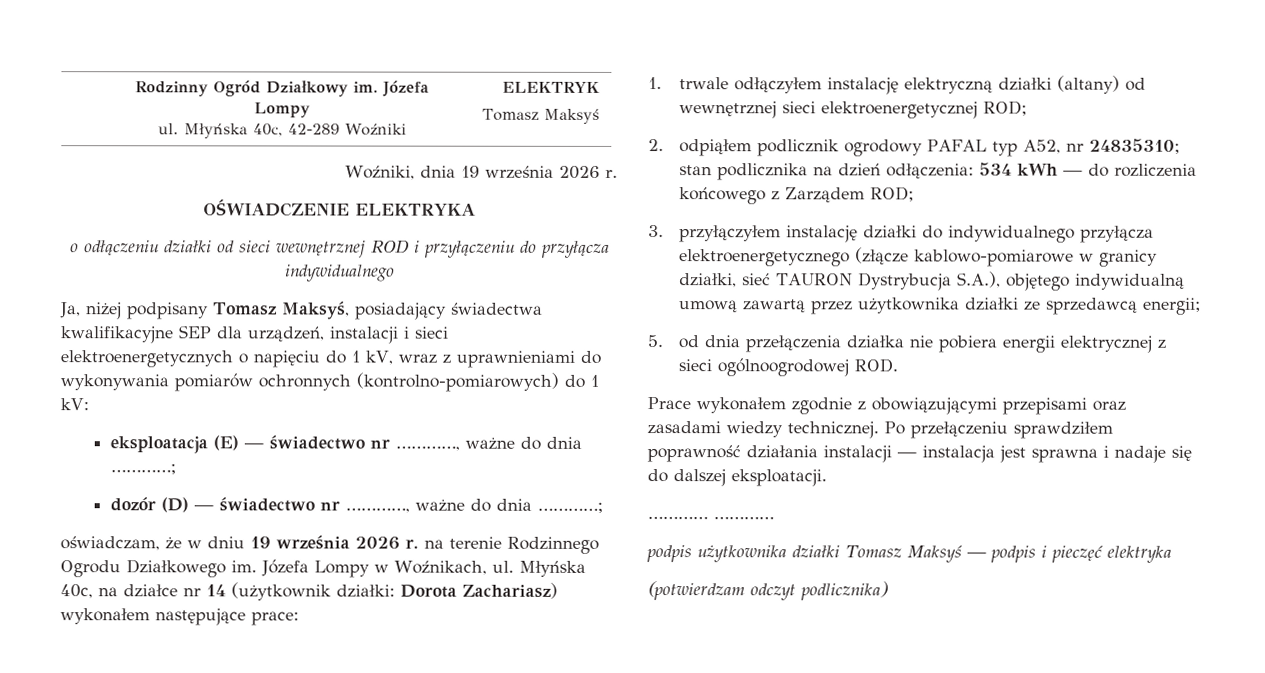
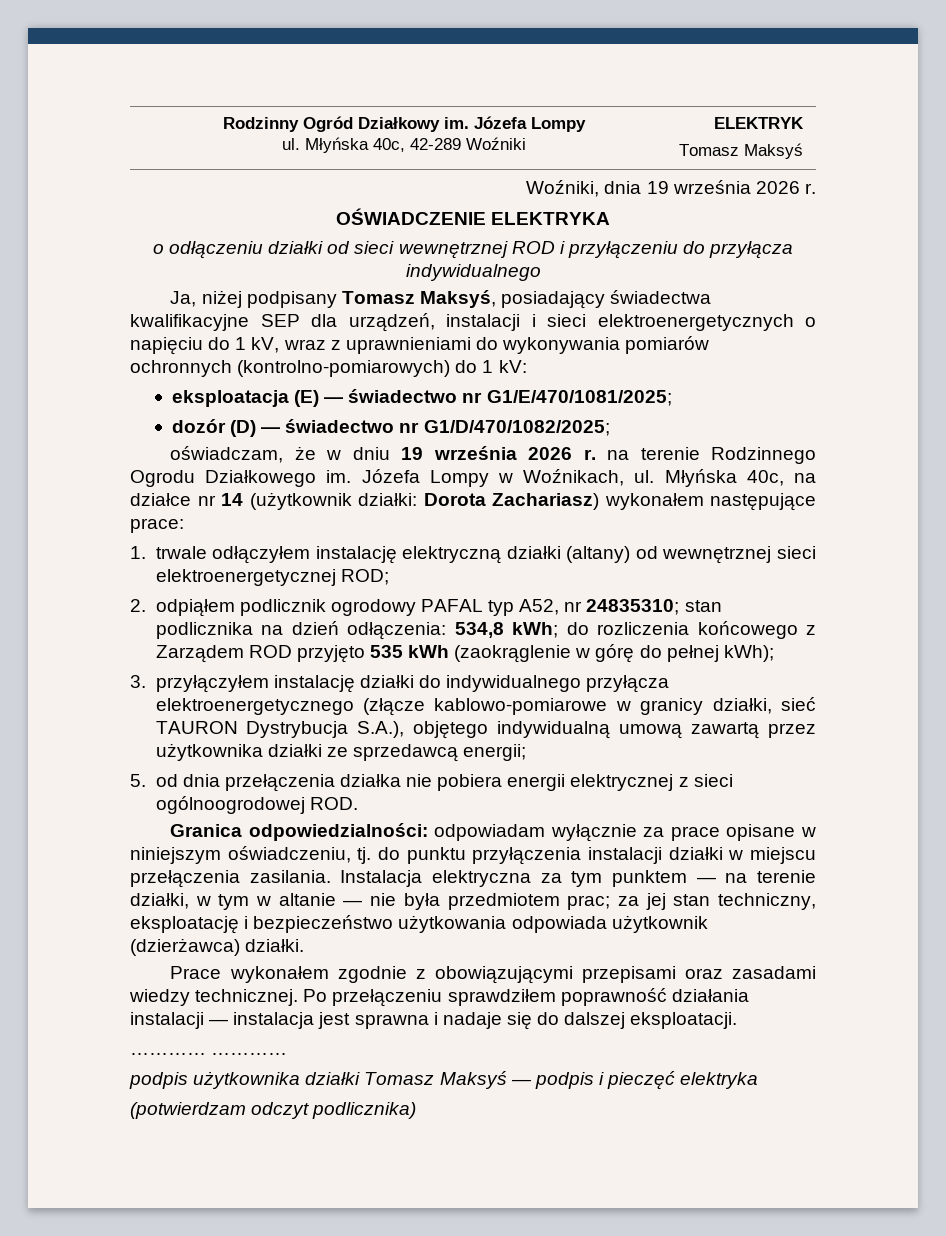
[394,436,582,451] [109,463,176,475] …………, ważne do dnia …………; -> [486,390,672,406] G1/E/470/1081/2025;
[344,498,603,513] …………, ważne do dnia …………; -> [423,420,610,436] G1/D/470/1082/2025;
[978,162,1083,176] 534 kWh — -> [454,622,558,638] 534,8 kWh;
[869,186,914,202] ROD; -> [248,644,774,663] ROD przyjęto 535 kWh (zaokrąglenie w górę do pełnej kWh);
(898, 365) none -> [170,823,816,842] [130,846,816,865] [130,870,816,888] [130,893,816,910] [130,915,708,934] [130,938,305,956] // Granica odpowiedzialności: odpowiadam wyłącznie za prace opisane w niniejszym oświadczeniu, tj. do punktu przyłączenia instalacji działki w miejscu przełączenia zasilania. Instalacja elektryczna za tym punktem — na terenie działki, w tym w altanie — nie była przedmiotem prac; za jej stan techniczny, eksploatację i bezpieczeństwo użytkowania odpowiada użytkownik (dzierżawca) działki.

